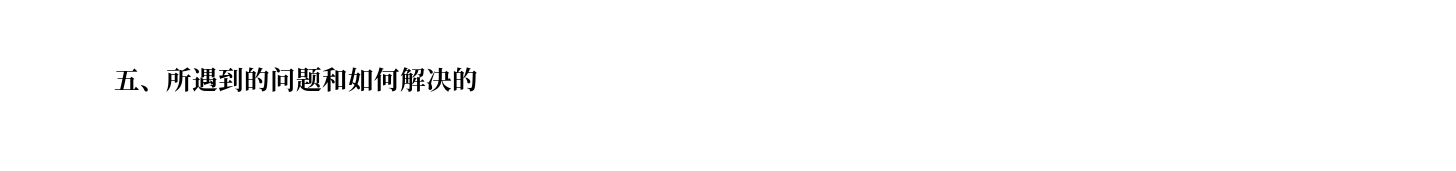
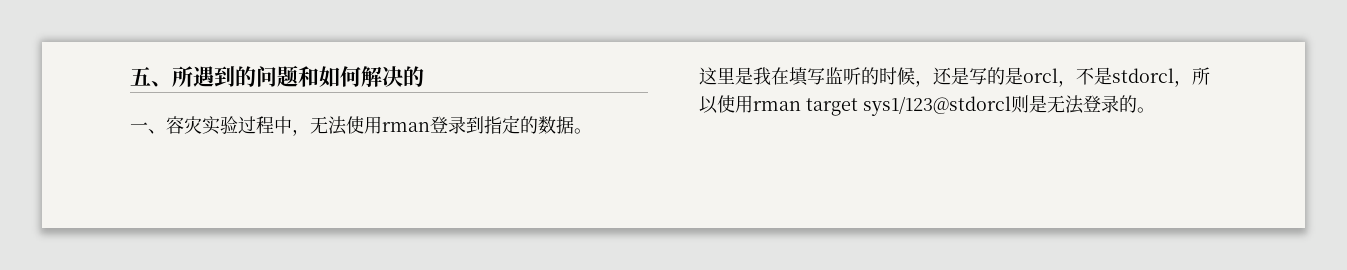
(478, 79) none -> [130,115,592,136] [699,67,1210,87] [699,95,1155,116] // 一、容灾实验过程中，无法使用rman登录到指定的数据。 // 这里是我在填写监听的时候，还是写的是orcl，不是stdorcl，所以使用rman target sys1/123@stdorcl则是无法登录的。

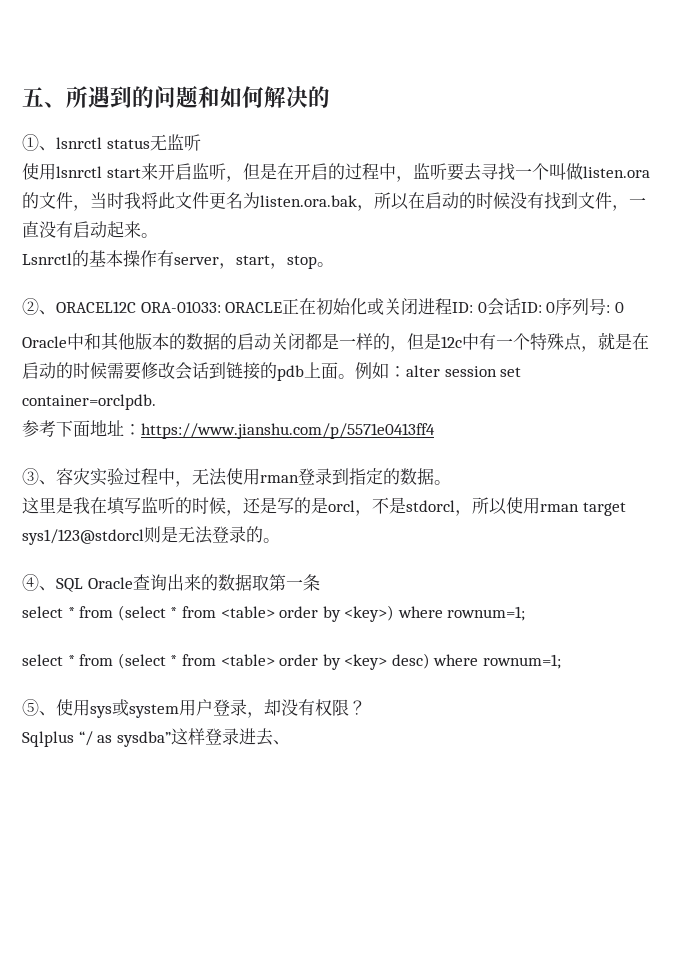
[130,122,148,132] 一 -> [22,134,201,151] [22,163,650,182] [22,192,646,211] [22,221,158,238] [22,250,334,269] [22,298,624,316] [22,332,649,352] [22,362,522,381] [22,394,156,410] [22,420,435,439] [22,468,39,485] ①、lsnrctl status无监听 // 使用lsnrctl start来开启监听，但是在开启的过程中，监听要去寻找一个叫做listen.ora的文件，当时我将此文件更名为listen.ora.bak，所以在启动的时候没有找到文件，一直没有启动起来。 // Lsnrctl的基本操作有server，start，stop。 // ②、ORACEL12C ORA-01033: ORACLE正在初始化或关闭进程ID: 0会话ID: 0序列号: 0 // Oracle中和其他版本的数据的启动关闭都是一样的，但是12c中有一个特殊点，就是在启动的时候需要修改会话到链接的pdb上面。例如：alter session set container=orclpdb. // 参考下面地址：https://www.jianshu.com/p/5571e0413ff4 // ③
(1155, 110) none -> [22,574,320,592] [22,605,526,622] [22,653,562,670] [22,699,366,718] [22,728,290,747] // ④、SQL Oracle查询出来的数据取第一条 // select * from (select * from <table> order by <key>) where rownum=1; // select * from (select * from <table> order by <key> desc) where rownum=1; // ⑤、使用sys或system用户登录，却没有权限？ // Sqlplus “/ as sysdba”这样登录进去、

